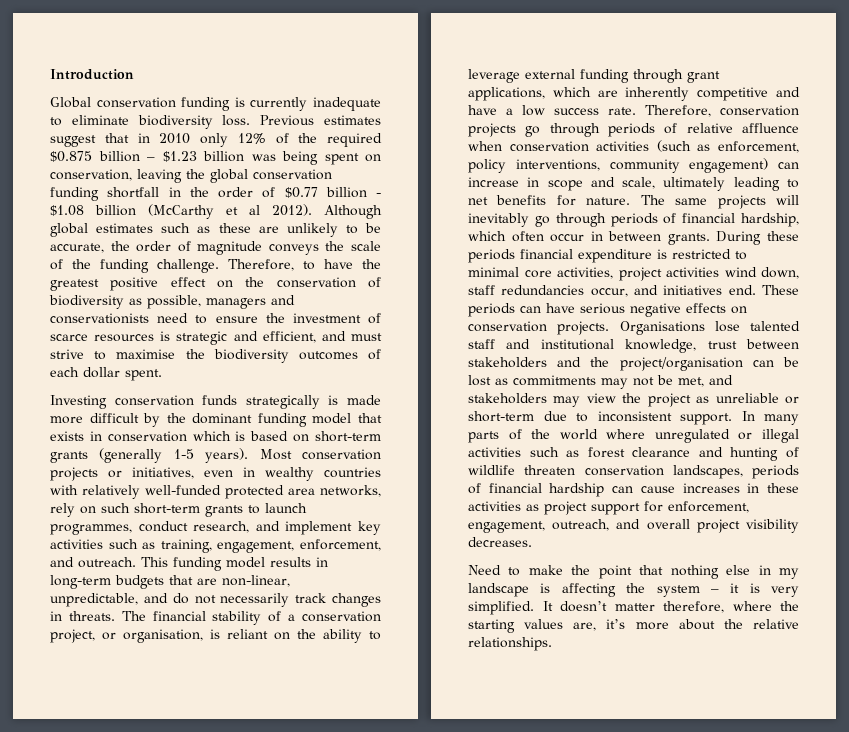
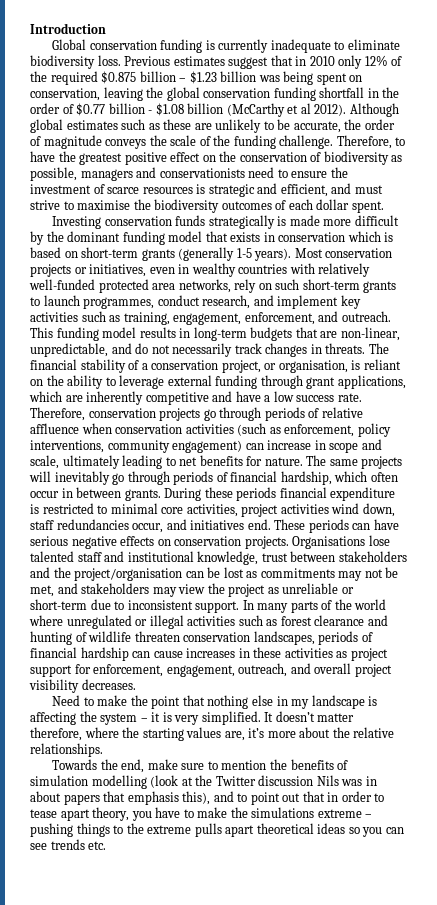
(552, 644) none -> [52,759,349,773] [30,775,377,789] [30,791,385,805] [30,807,373,821] [30,823,404,837] [30,839,107,850] // Towards the end, make sure to mention the benefits of simulation modelling (look at the Twitter discussion Nils was in about papers that emphasis this), and to point out that in order to tease apart theory, you have to make the simulations extreme – pushing things to the extreme pulls apart theoretical ideas so you can see trends etc.

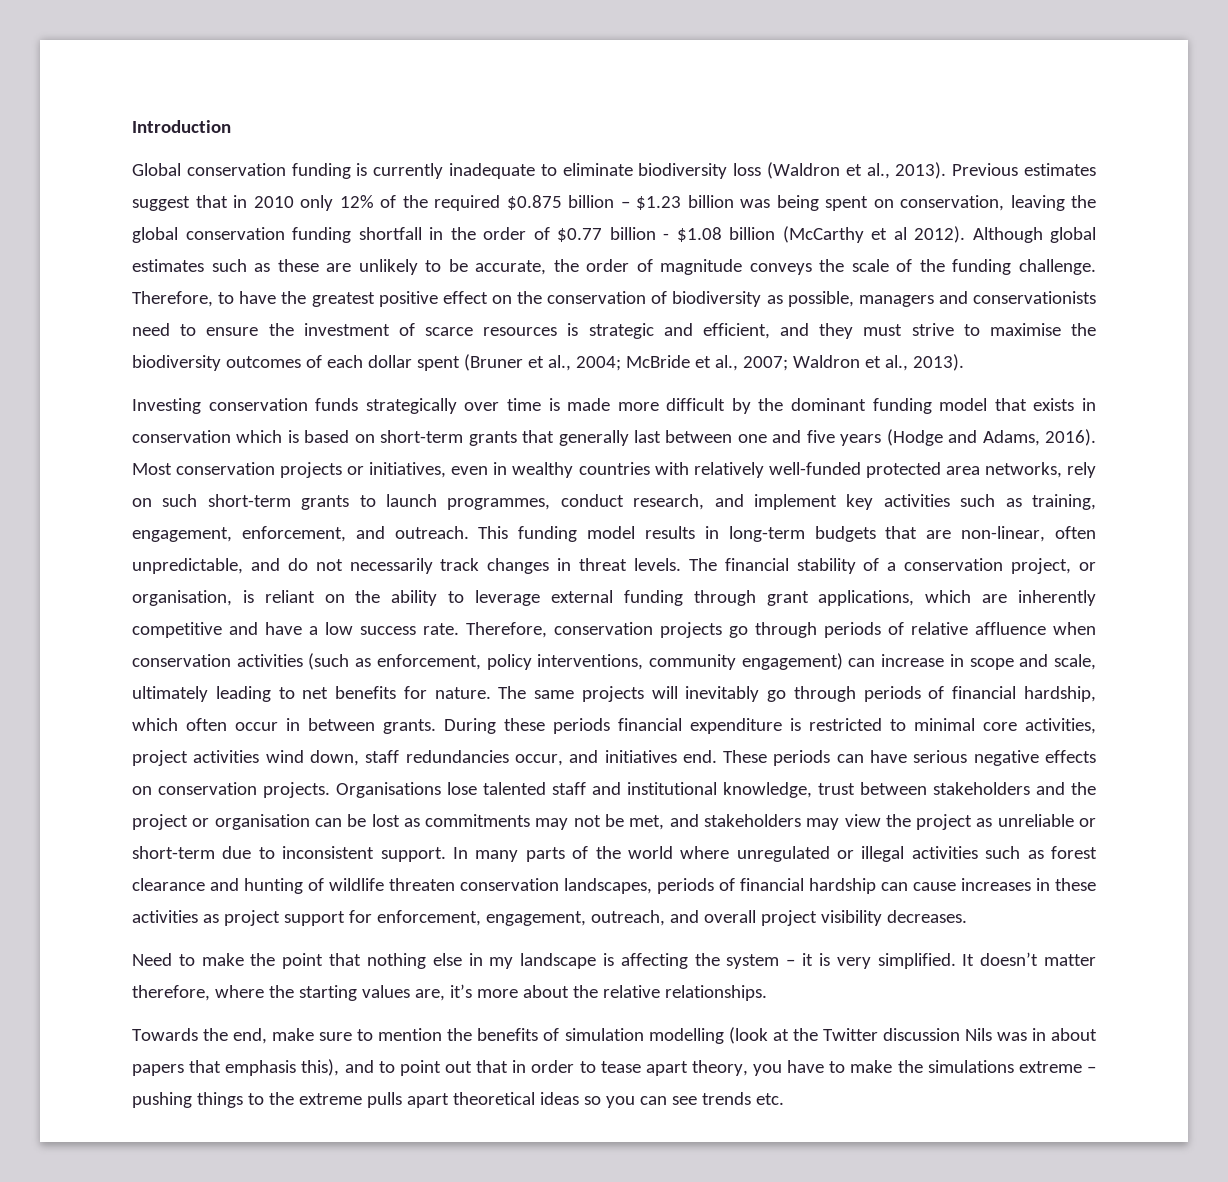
[97,55,121,66] loss. -> [733,162,947,179] loss (Waldron et al., 2013).
(352, 188) none -> [819,323,854,339] they
[351,201,384,213] spent. -> [416,354,964,371] spent (Bruner et al., 2004; McBride et al., 2007; Waldron et al., 2013).
(275, 222) none -> [464,398,541,411] over time
[178,247,292,261] (generally 1-5 years). -> [522,429,1097,446] that generally last between one and five years (Hodge and Adams, 2016).
(400, 334) none -> [1055,526,1096,539] often
[325,343,366,354] threats. -> [579,558,681,571] threat levels.
[74,568,183,581] project/organisation -> [132,814,310,830] project or organisation

